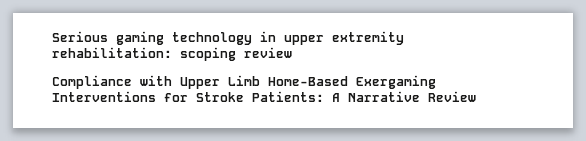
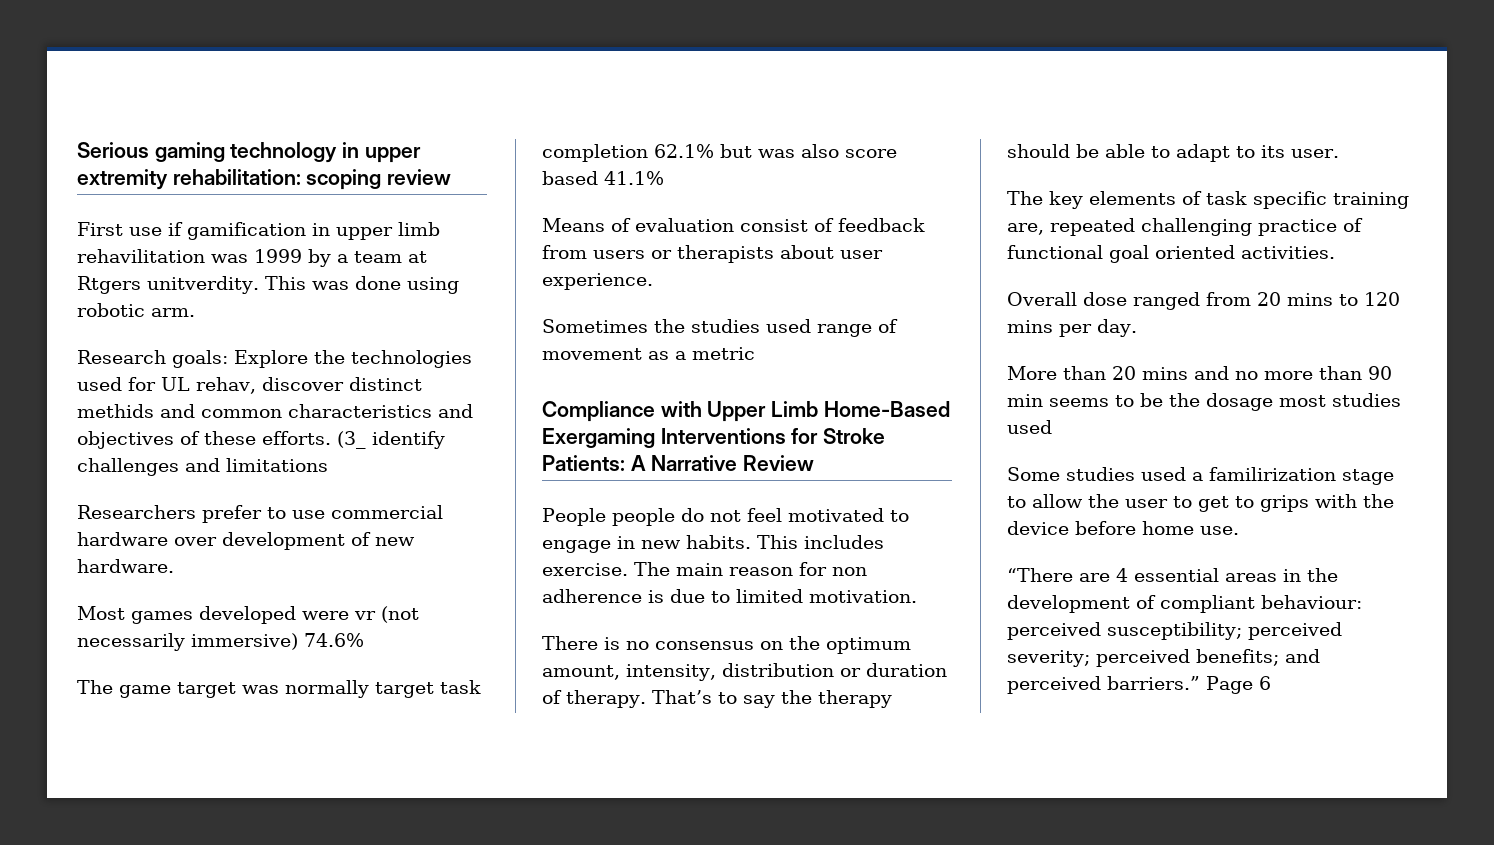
(292, 52) none -> [77,222,440,240] [77,249,427,267] [77,276,459,294] [77,303,195,317] [77,350,472,368] [77,377,422,394] [77,404,473,418] [77,431,445,449] [77,458,328,476] [77,505,443,523] [77,532,415,550] [77,559,174,573] [77,606,419,624] [77,633,364,651] [77,680,481,698] [542,144,897,162] [542,171,664,185] [542,218,925,232] [542,245,883,263] [542,273,653,290] [542,319,898,337] [542,347,755,360] // First use if gamification in upper limb rehavilitation was 1999 by a team at Rtgers unitverdity. This was done using robotic arm. // Research goals: Explore the technologies used for UL rehav, discover distinct methids and common characteristics and objectives of these efforts. (3_ identify challenges and limitations // Researchers prefer to use commercial hardware over development of new hardware. // Most games developed were vr (not necessarily immersive) 74.6% // The game target was normally target task completion 62.1% but was also score based 41.1% // Means of evaluation consist of feedback from users or therapists about user experience. // Sometimes the studies used range of movement as a metric
(476, 96) none -> [542,508,909,526] [542,535,884,553] [542,562,867,576] [542,589,917,603] [542,636,911,654] [542,663,947,681] [542,690,892,708] [1007,144,1339,162] [1007,191,1409,209] [1007,218,1363,236] [1007,245,1335,263] [1007,292,1400,310] [1007,319,1137,337] [1007,366,1392,380] [1007,393,1401,411] [1007,420,1052,434] [1007,467,1394,485] [1007,494,1394,512] [1007,521,1239,535] [1007,568,1338,582] [1007,595,1362,613] [1007,622,1342,640] [1007,649,1320,667] [1007,676,1271,694] // People people do not feel motivated to engage in new habits. This includes exercise. The main reason for non adherence is due to limited motivation. // There is no consensus on the optimum amount, intensity, distribution or duration of therapy. That’s to say the therapy should be able to adapt to its user. // The key elements of task specific training are, repeated challenging practice of functional goal oriented activities. // Overall dose ranged from 20 mins to 120 mins per day. // More than 20 mins and no more than 90 min seems to be the dosage most studies used // Some studies used a familirization stage to allow the user to get to grips with the device before home use. // “There are 4 essential areas in the development of compliant behaviour: perceived susceptibility; perceived severity; perceived benefits; and perceived barriers.” Page 6

